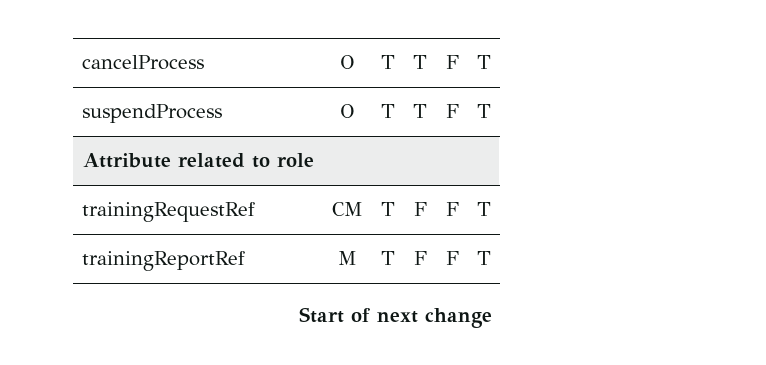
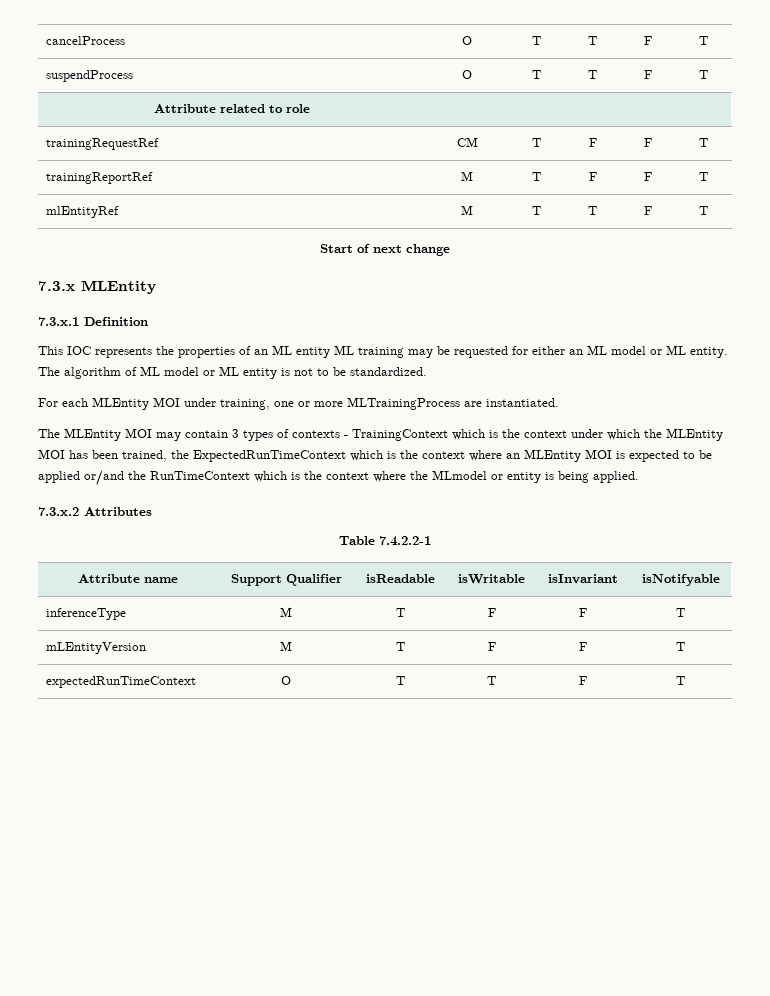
[299,307,492,328] // Start of next change -> [45,206,119,218] [461,205,473,215] [532,206,541,215] [588,206,597,215] [643,206,652,215] [698,206,708,215] [320,244,450,256] [38,280,156,294] [38,317,148,326] [38,345,728,358] [38,366,427,379] [38,397,559,410] [38,428,723,441] [38,449,712,462] [38,470,639,486] [38,507,152,516] [339,536,431,546] [78,574,178,583] [230,574,342,586] [366,574,435,583] [458,574,525,584] [548,574,618,584] [641,574,720,586] [45,608,126,620] [280,607,292,617] [396,608,405,617] [487,608,496,617] [579,608,587,617] [676,608,685,617] [45,642,146,654] [280,641,292,651] [396,642,405,651] [487,642,496,651] [579,642,587,651] [676,642,685,651] [45,676,196,688] [281,676,291,685] [396,676,405,685] [487,676,496,685] [579,676,587,685] [676,676,685,685] // mlEntityRef | M | T | T | F | T // Start of next change // 7.3.x MLEntity // 7.3.x.1 Definition // This IOC represents the properties of an ML entity ML training may be requested for either an ML model or ML entity. The algorithm of ML model or ML entity is not to be standardized. // For each MLEntity MOI under training, one or more MLTrainingProcess are instantiated. // The MLEntity MOI may contain 3 types of contexts - TrainingContext which is the context under which the MLEntity MOI has been trained, the ExpectedRunTimeContext which is the context where an MLEntity MOI is expected to be applied or/and the RunTimeContext which is the context where the MLmodel or entity is being applied. // 7.3.x.2 Attributes // Table 7.4.2.2-1 // Attribute name | Support Qualifier | isReadable | isWritable | isInvariant | isNotifyable // inferenceType | M | T | F | F | T // mLEntityVersion | M | T | F | F | T // expectedRunTimeContext | O | T | T | F | T

